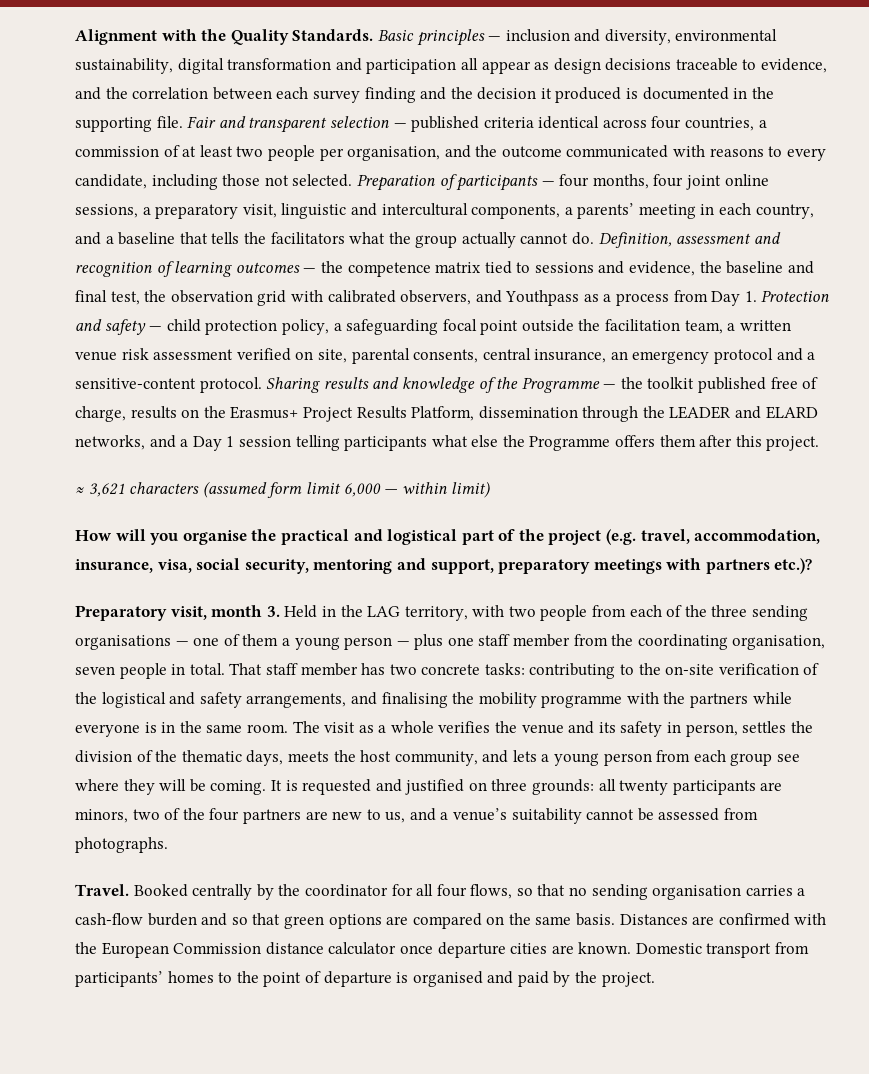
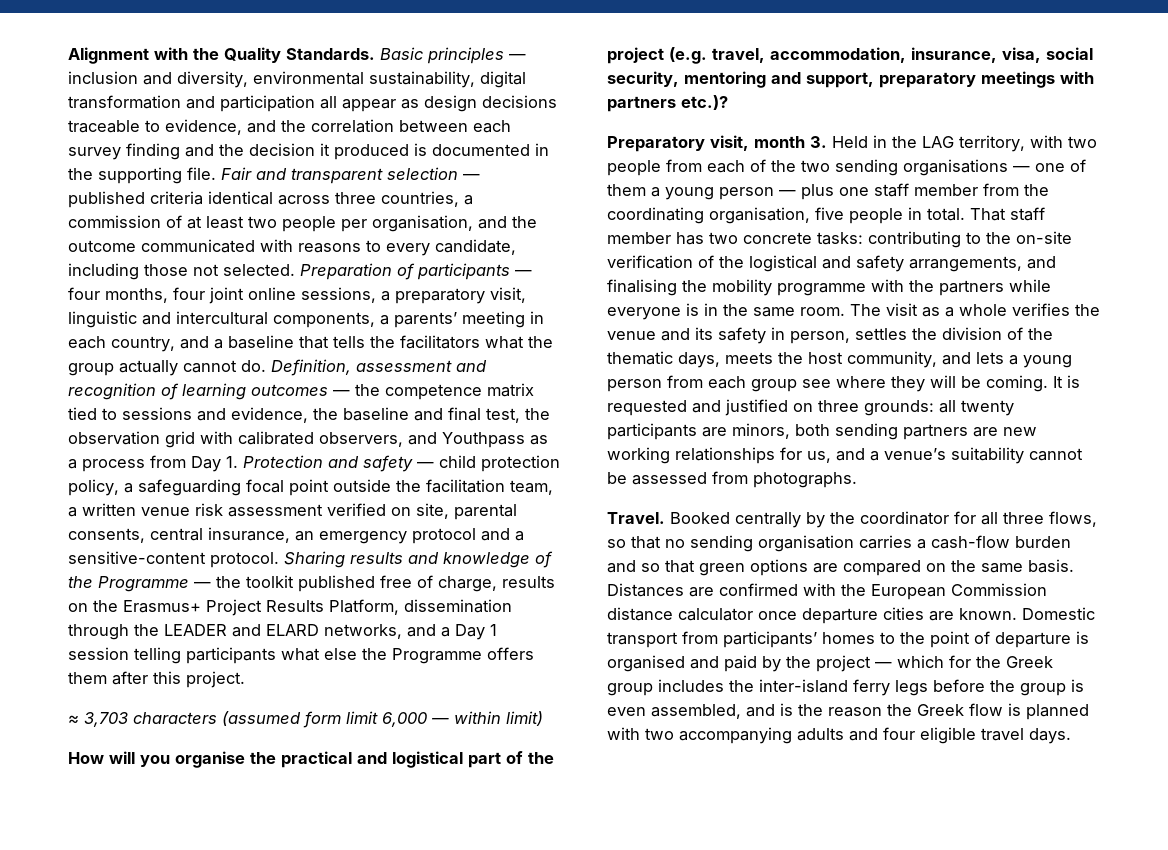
[651,116,682,129] four -> [335,192,376,204] three
[88,483,125,497] 3,621 -> [84,712,128,727] 3,703
[711,605,748,617] three -> [801,160,830,172] two
[75,666,115,675] seven -> [815,207,844,220] five
[132,808,381,824] two of the four partners are new to -> [795,423,1037,440] [607,447,802,464] both sending partners are new working relationships for
[436,884,467,897] four -> [1003,512,1044,524] three
[601,972,655,987] project. -> [816,655,1053,672] [607,679,1084,696] [607,703,1089,720] [607,727,1071,744] project — which for the Greek group includes the inter-island ferry legs before the group is even assembled, and is the reason the Greek flow is planned with two accompanying adults and four eligible travel days.

